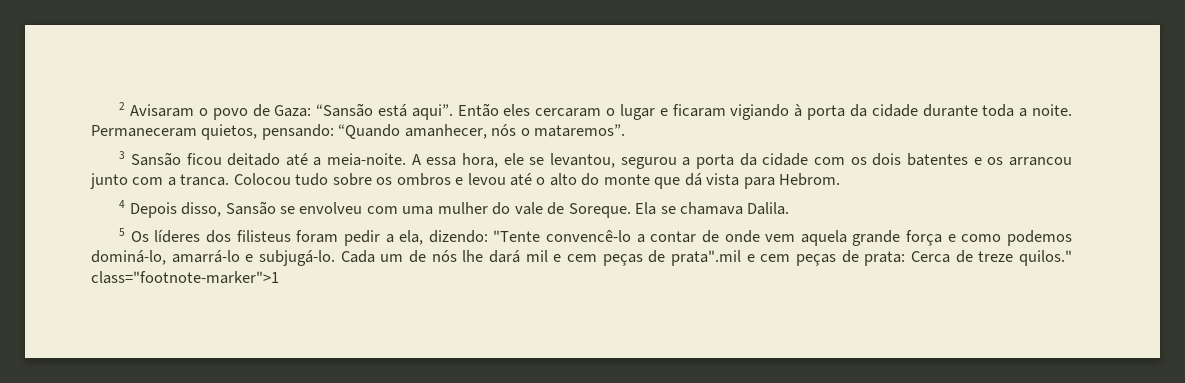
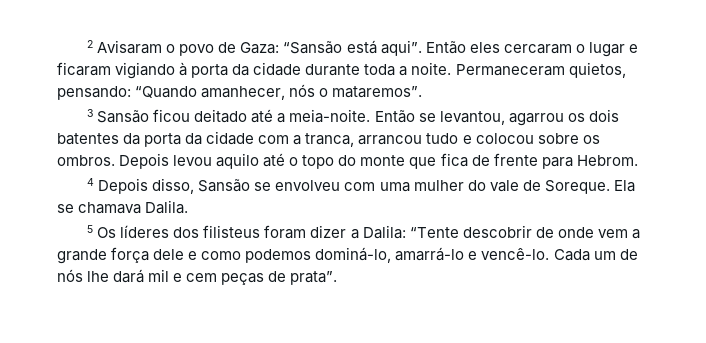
[411,153,1073,169] [90,173,506,189] A essa hora, ele se levantou, segurou a porta da cidade com os dois batentes e os arrancou junto com a tranca. Colocou tudo sobre os ombros e levou -> [374,109,619,126] [57,131,600,147] [57,153,260,169] Então se levantou, agarrou os dois batentes da porta da cidade com a tranca, arrancou tudo e colocou sobre os ombros. Depois levou aquilo
[549,173,577,186] alto -> [302,155,335,169] topo
[684,173,740,186] dá vista -> [440,153,538,167] fica de frente
[343,230,697,246] pedir a ela, dizendo: "Tente convencê-lo a contar -> [310,225,532,239] dizer a Dalila: “Tente descobrir
[800,230,847,246] aquela -> [631,229,640,239] a
(943, 238) none -> [153,249,185,260] dele
[259,250,335,266] subjugá-lo. -> [481,247,550,260] vencê-lo.
[671,250,1072,266] [91,271,279,284] prata".mil e cem peças de prata: Cerca de treze quilos." class="footnote-marker">1 -> [290,271,338,285] prata”.

